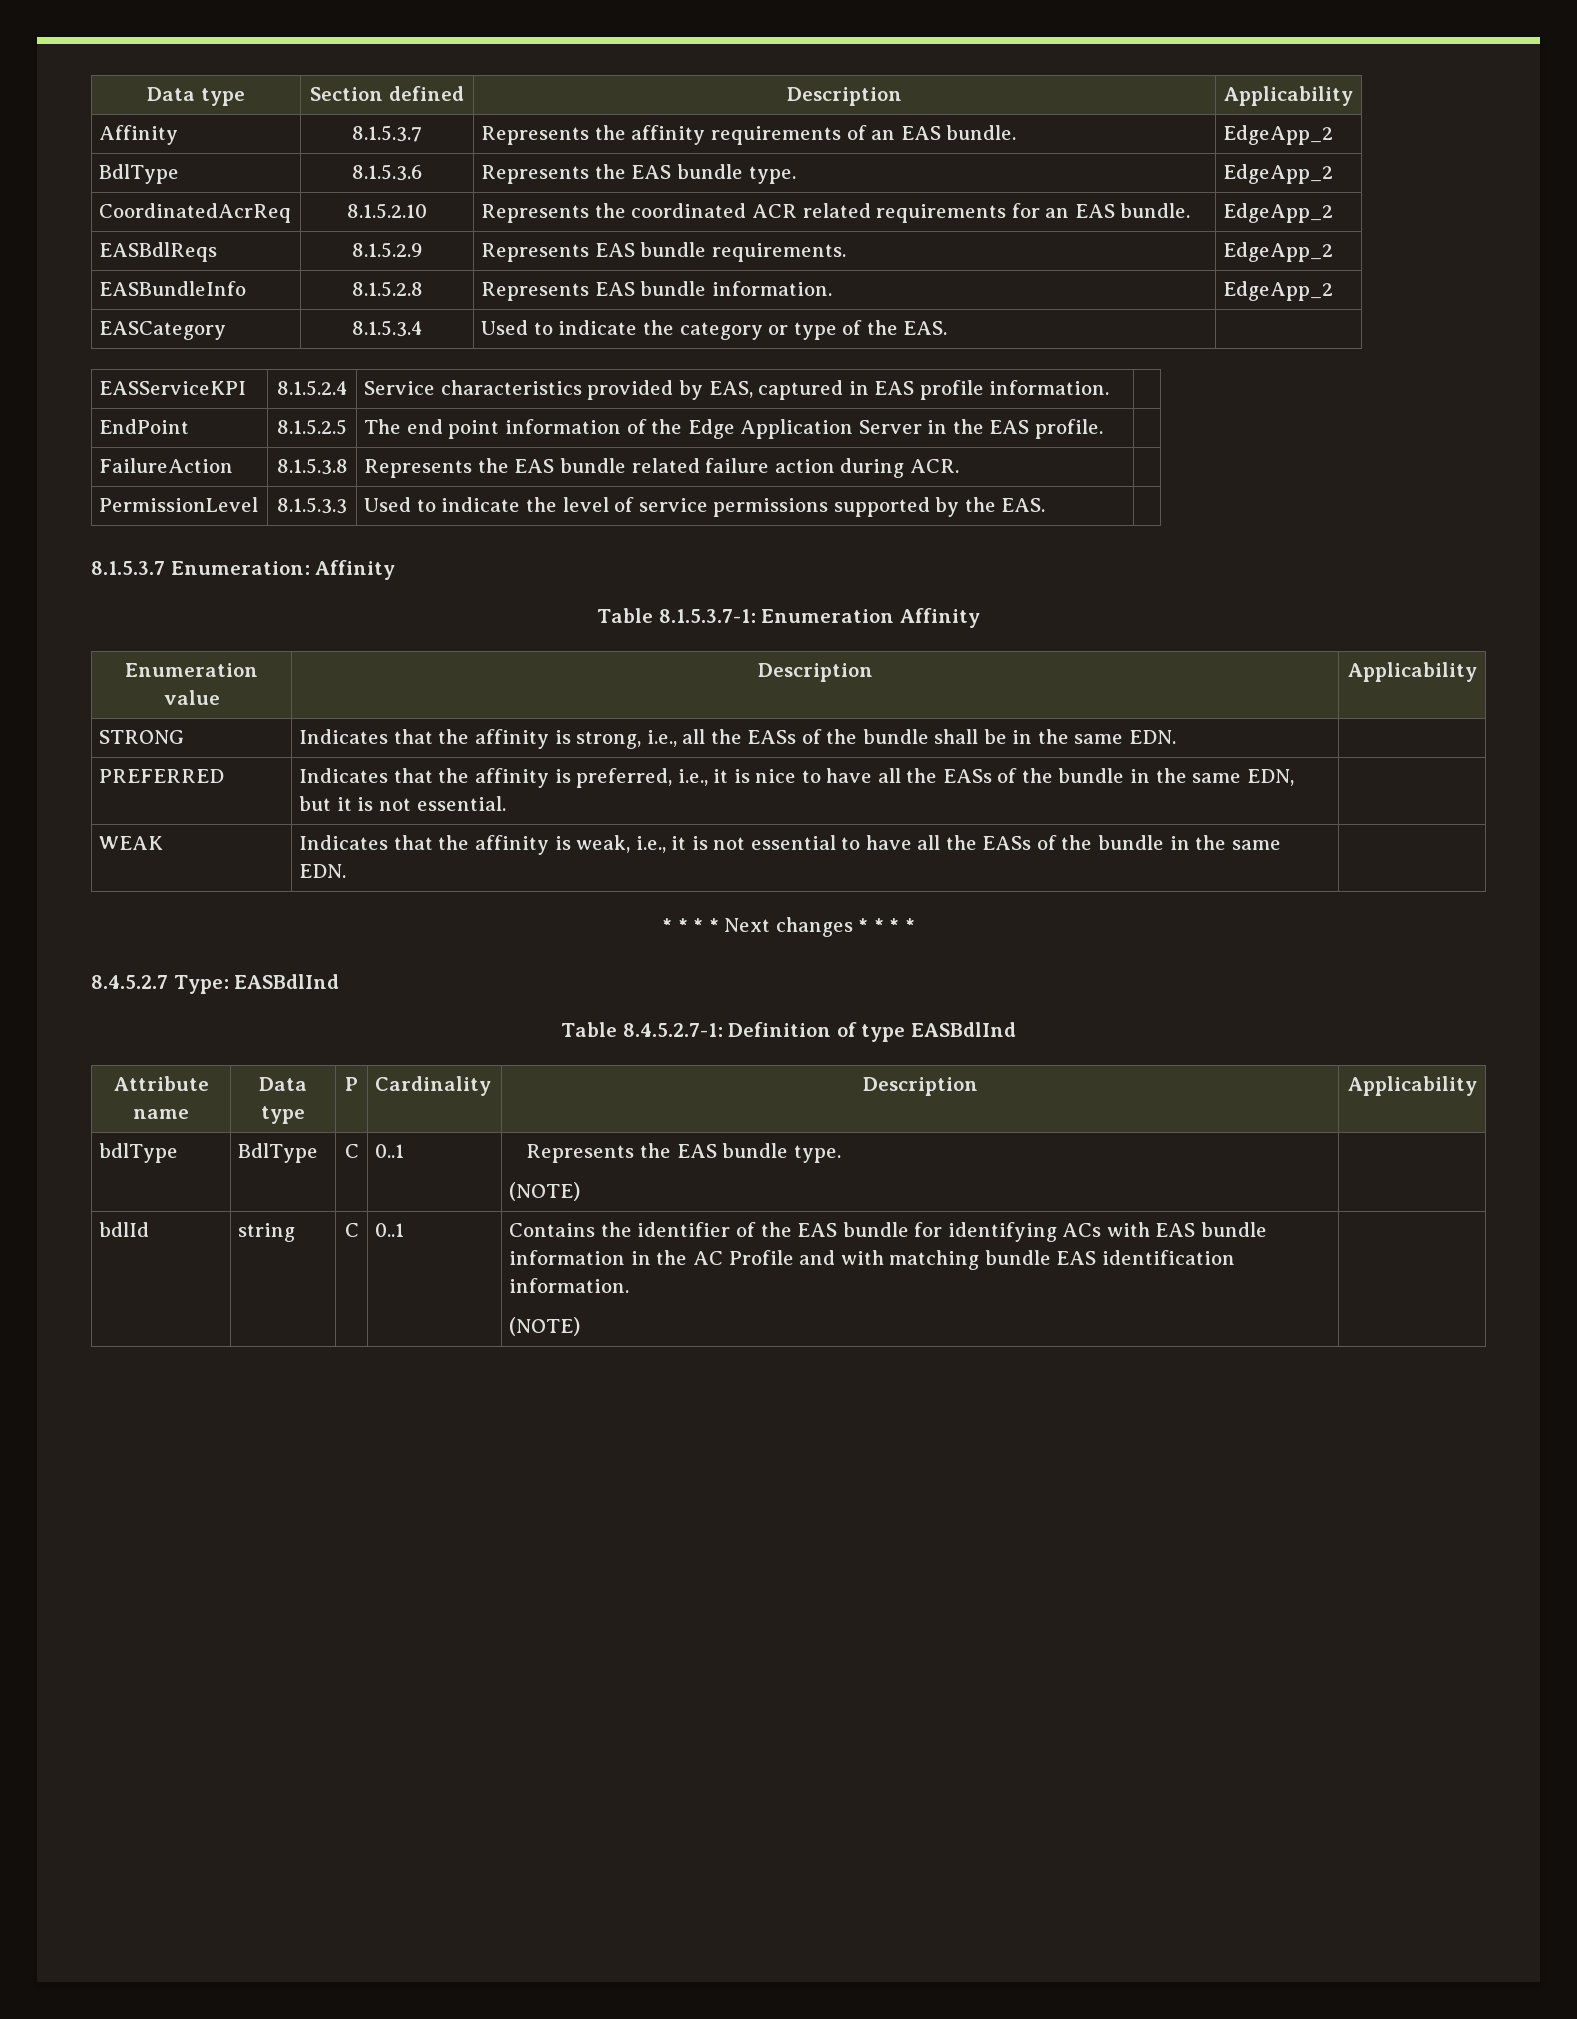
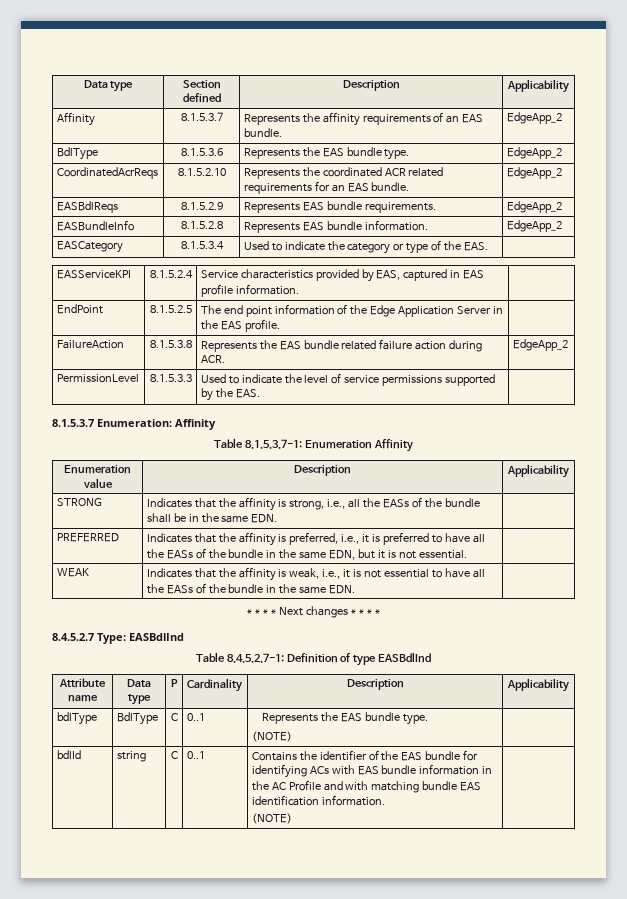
[99,203,292,223] CoordinatedAcrReq -> [56,167,158,179] CoordinatedAcrReqs
(959, 466) none -> [512,339,568,351] EdgeApp_2
[755,769,797,783] nice -> [383,532,430,545] preferred

